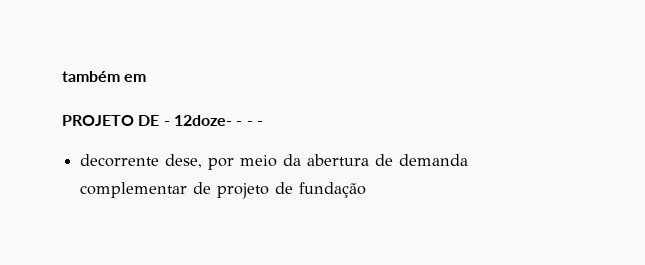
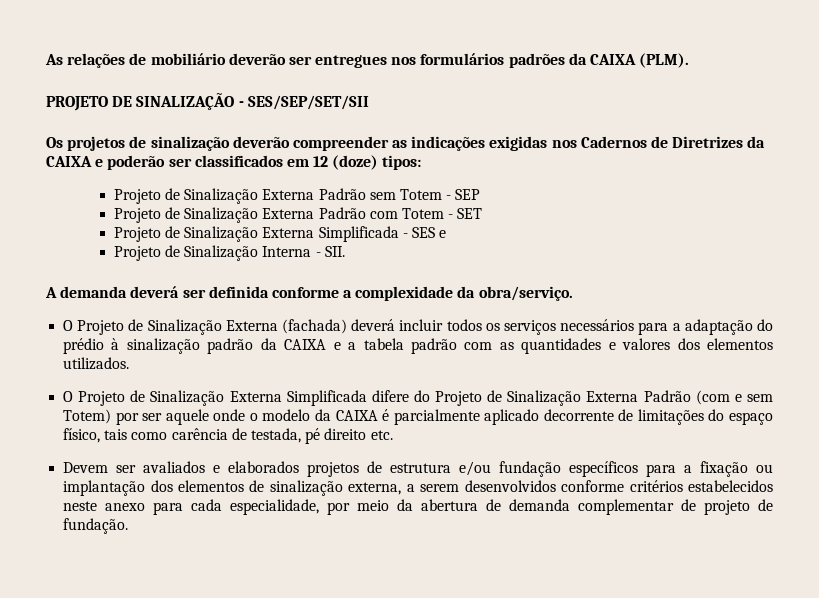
[62,71,147,82] [62,115,263,126] [80,154,203,168] também em // PROJETO DE - 12doze- - - - // decorrente dese, -> [45,53,690,68] [46,93,369,111] [46,136,766,151] [46,155,422,170] [113,188,481,204] [113,207,483,223] [113,226,447,242] [113,245,345,261] [45,286,573,301] [63,319,774,335] [63,338,773,354] [63,357,130,370] [63,390,773,406] [63,409,774,425] [63,428,393,444] [63,461,774,477] [63,480,774,496] [63,499,320,515] As relações de mobiliário deverão ser entregues nos formulários padrões da CAIXA (PLM). // PROJETO DE SINALIZAÇÃO - SES/SEP/SET/SII // Os projetos de sinalização deverão compreender as indicações exigidas nos Cadernos de Diretrizes da CAIXA e poderão ser classificados em 12 (doze) tipos: // Projeto de Sinalização Externa Padrão sem Totem - SEP // Projeto de Sinalização Externa Padrão com Totem - SET // Projeto de Sinalização Externa Simplificada - SES e // Projeto de Sinalização Interna - SII. // A demanda deverá ser definida conforme a complexidade da obra/serviço. // O Projeto de Sinalização Externa (fachada) deverá incluir todos os serviços necessários para a adaptação do prédio à sinalização padrão da CAIXA e a tabela padrão com as quantidades e valores dos elementos utilizados. // O Projeto de Sinalização Externa Simplificada difere do Projeto de Sinalização Externa Padrão (com e sem Totem) por ser aquele onde o modelo da CAIXA é parcialmente aplicado decorrente de limitações do espaço físico, tais como carência de testada, pé direito etc. // Devem ser avaliados e elaborados projetos de estrutura e/ou fundação específicos para a fixação ou implantação dos elementos de sinalização externa, a serem desenvolvidos conforme critérios estabelecidos neste anexo para cada especialidade,
[299,182,367,198] fundação -> [63,518,129,534] fundação.

